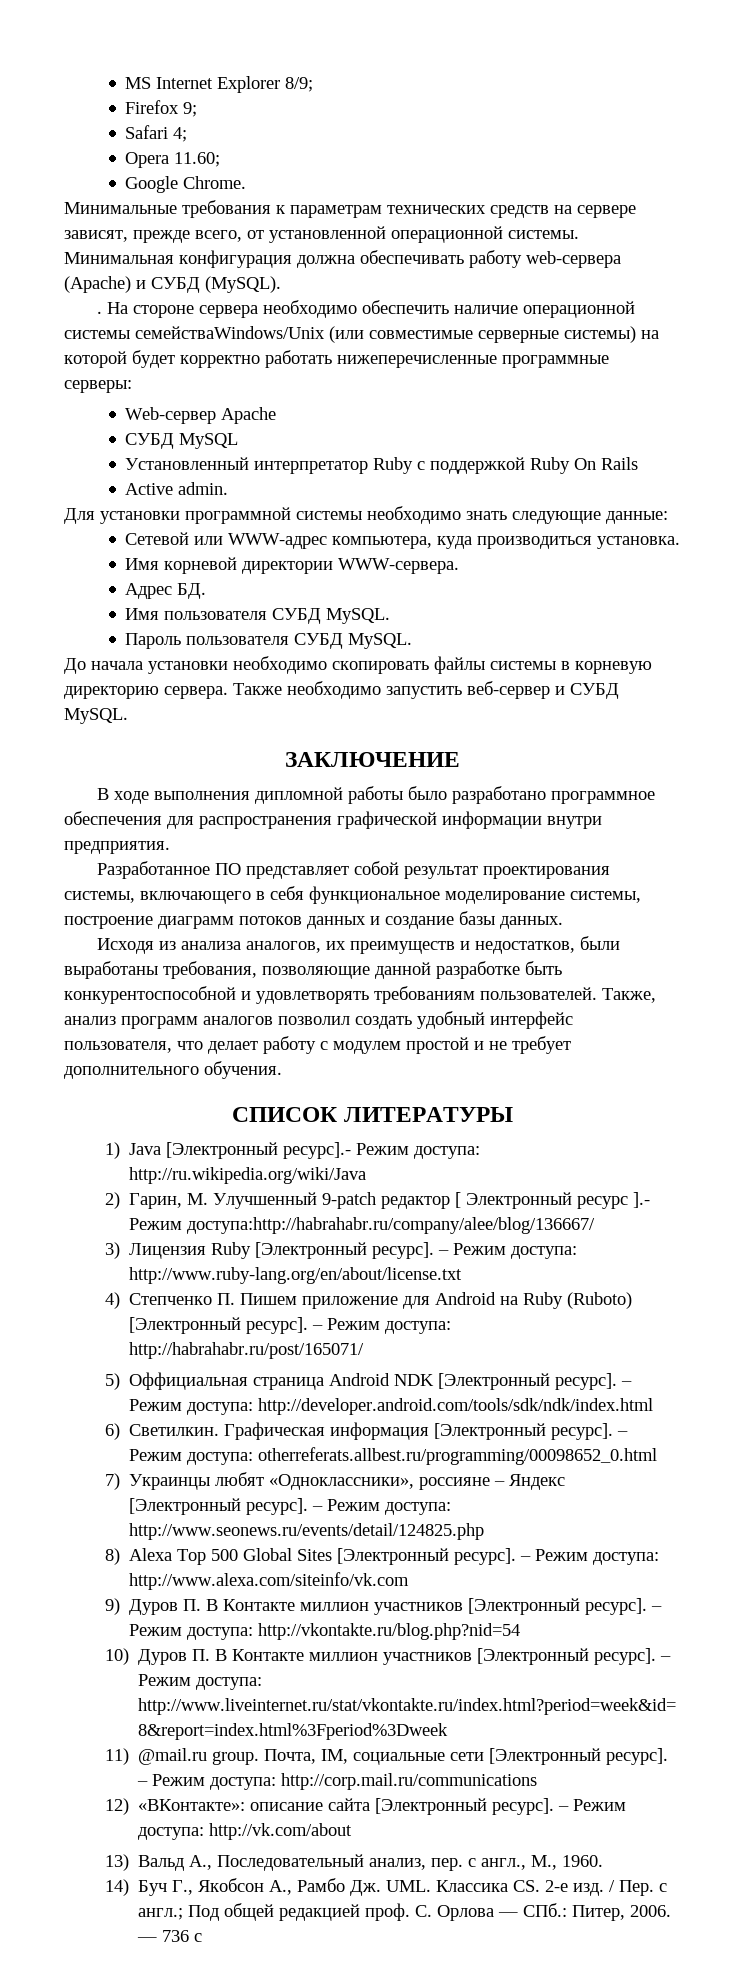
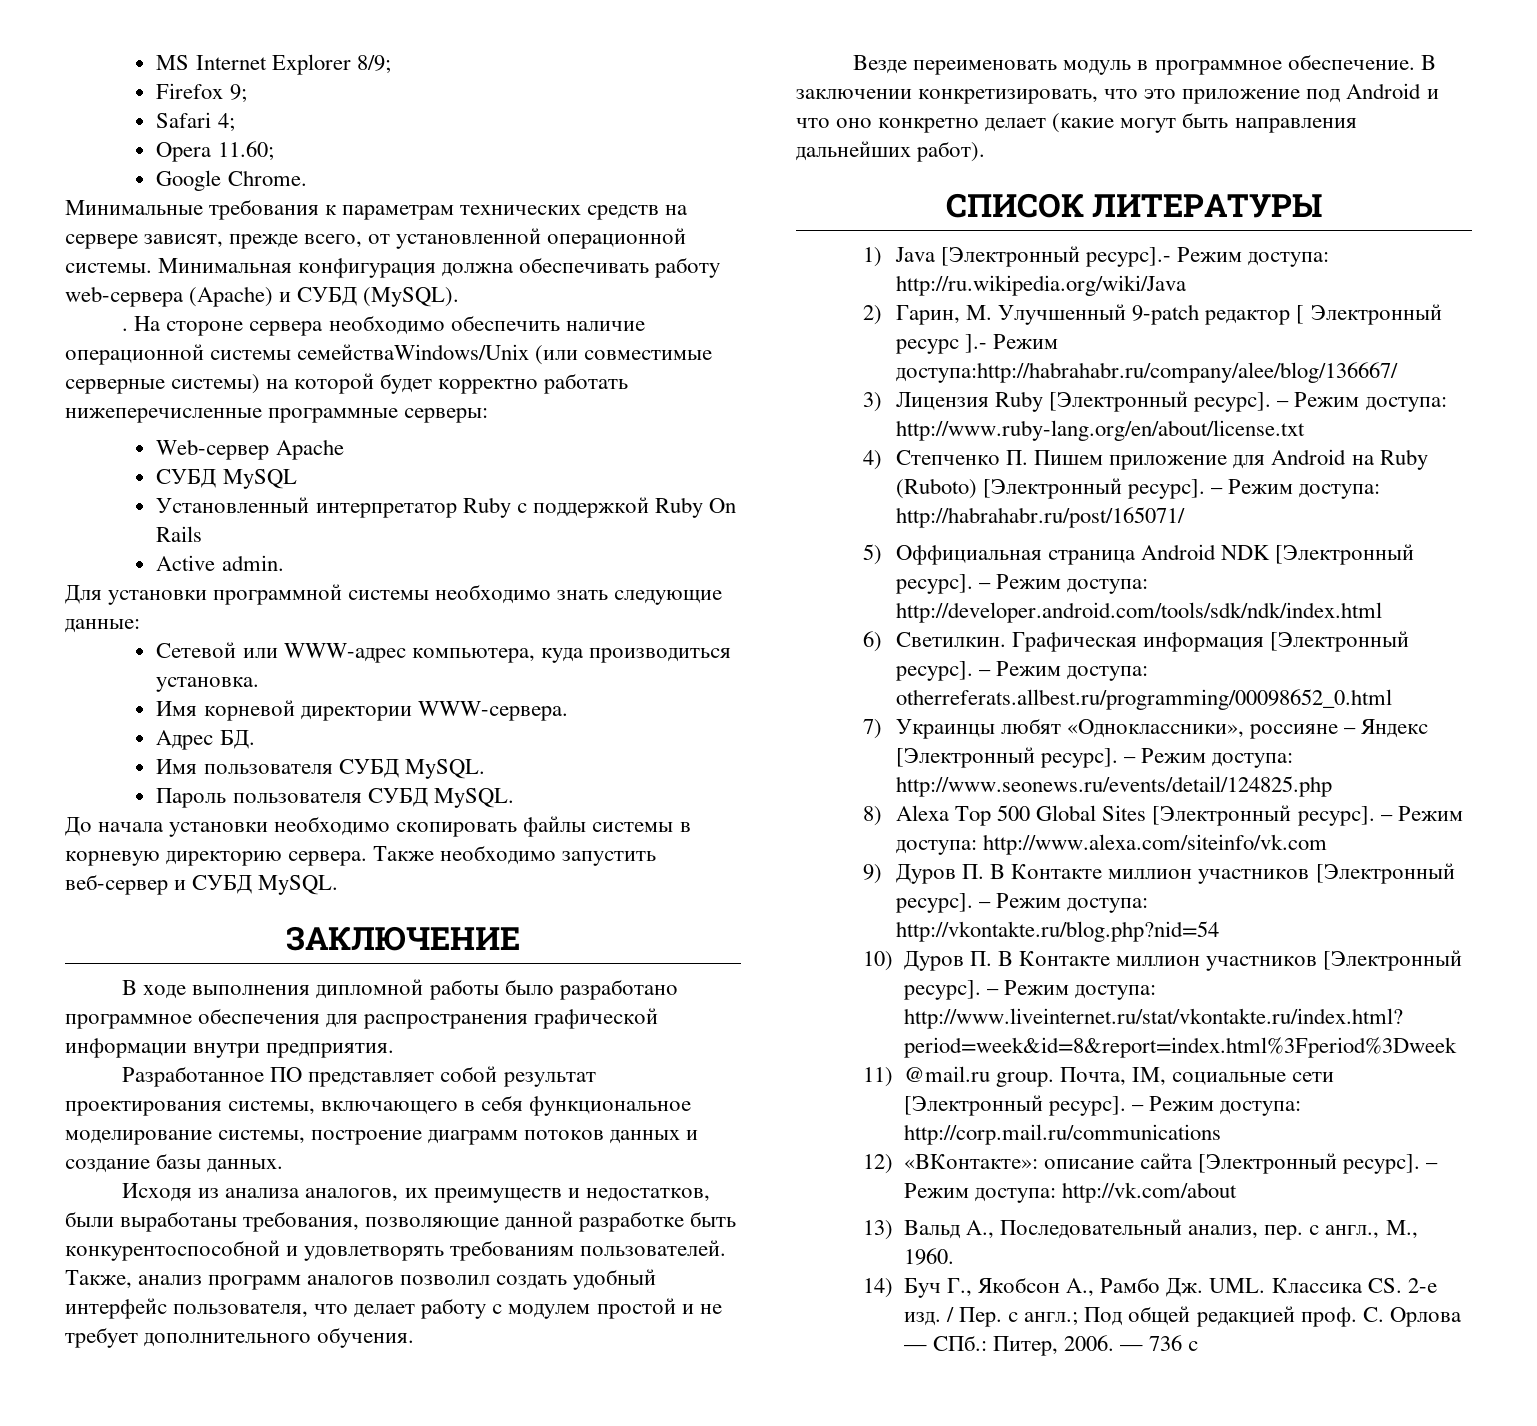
(282, 1070) none -> [853,54,1436,75] [796,83,1439,104] [796,112,1357,133] [796,141,986,162] // Везде переименовать модуль в программное обеспечение. В заключении конкретизировать, что это приложение под Android и что оно конкретно делает (какие могут быть направления дальнейших работ).

